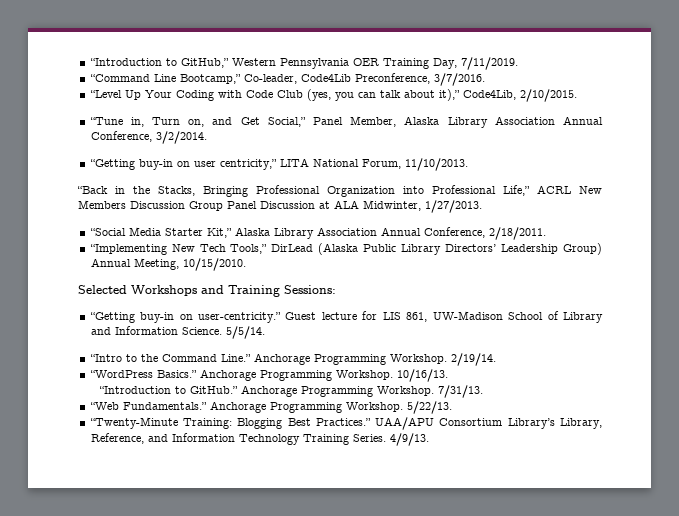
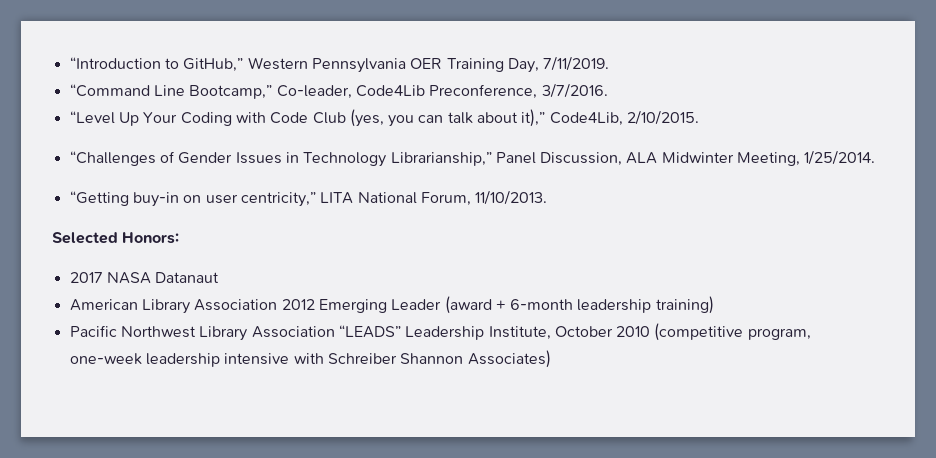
[89,116,603,128] [90,131,207,144] “Tune in, Turn on, and Get Social,” Panel Member, Alaska Library Association Annual Conference, 3/2/2014. -> [69,150,876,167] “Challenges of Gender Issues in Technology Librarianship,” Panel Discussion, ALA Midwinter Meeting, 1/25/2014.
[77,185,602,197] [78,200,482,213] [89,227,546,240] [89,243,602,255] [90,258,246,271] [78,285,336,297] [89,311,603,323] [90,326,265,339] [89,353,496,366] [89,369,448,382] [98,385,483,398] [89,401,452,414] [89,417,602,430] [90,433,429,446] “Back in the Stacks, Bringing Professional Organization into Professional Life,” ACRL New Members Discussion Group Panel Discussion at ALA Midwinter, 1/27/2013. // “Social Media Starter Kit,” Alaska Library Association Annual Conference, 2/18/2011. // “Implementing New Tech Tools,” DirLead (Alaska Public Library Directors’ Leadership Group) Annual Meeting, 10/15/2010. // Selected Workshops and Training Sessions: // “Getting buy-in on user-centricity.” Guest lecture for LIS 861, UW-Madison School of Library and Information Science. 5/5/14. // “Intro to the Command Line.” Anchorage Programming Workshop. 2/19/14. // “WordPress Basics.” Anchorage Programming Workshop. 10/16/13. // “Introduction to GitHub.” Anchorage Programming Workshop. 7/31/13. // “Web Fundamentals.” Anchorage Programming Workshop. 5/22/13. // “Twenty-Minute Training: Blogging Best Practices.” UAA/APU Consortium Library’s Library, Reference, and Information Technology Training Series. 4/9/13. -> [52,232,180,244] [69,272,220,284] [69,296,714,314] [69,323,811,341] [69,350,551,368] Selected Honors: // 2017 NASA Datanaut // American Library Association 2012 Emerging Leader (award + 6-month leadership training) // Pacific Northwest Library Association “LEADS” Leadership Institute, October 2010 (competitive program, one-week leadership intensive with Schreiber Shannon Associates)

